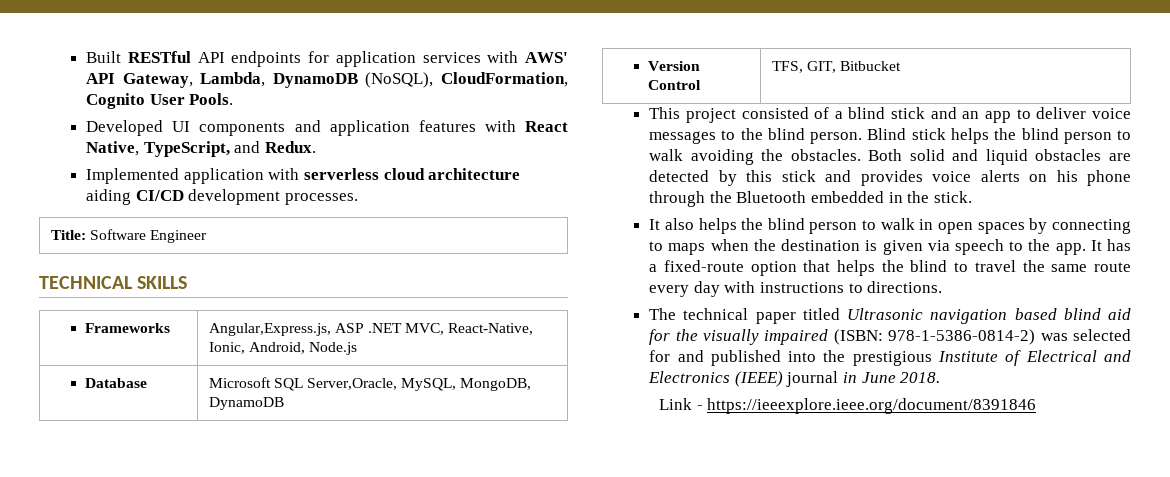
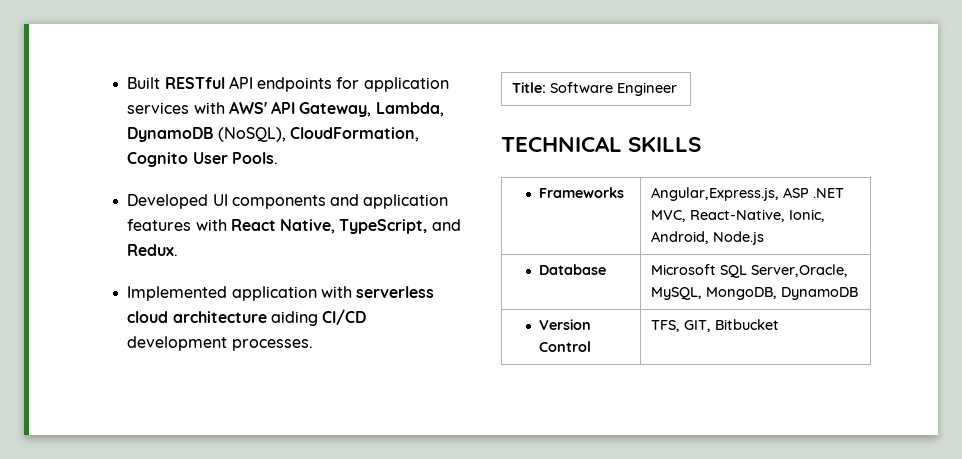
[649,107,1131,123] [649,128,1131,144] [649,149,1131,165] [649,170,1131,186] [649,191,972,207] [649,218,1131,234] [649,239,1131,255] [649,260,1131,276] [649,281,943,297] [649,308,1131,324] [649,329,1131,345] [649,350,1131,366] [648,371,941,387] [659,398,1037,414] // This project consisted of a blind stick and an app to deliver voice messages to the blind person. Blind stick helps the blind person to walk avoiding the obstacles. Both solid and liquid obstacles are detected by this stick and provides voice alerts on his phone through the Bluetooth embedded in the stick. // It also helps the blind person to walk in open spaces by connecting to maps when the destination is given via speech to the app. It has a fixed-route option that helps the blind to travel the same route every day with instructions to directions. // The technical paper titled Ultrasonic navigation based blind aid for the visually impaired (ISBN: 978-1-5386-0814-2) was selected for and published into the prestigious Institute of Electrical and Electronics (IEEE) journal in June 2018. // Link - https://ieeexplore.ieee.org/document/8391846 -> (779, 324) none

